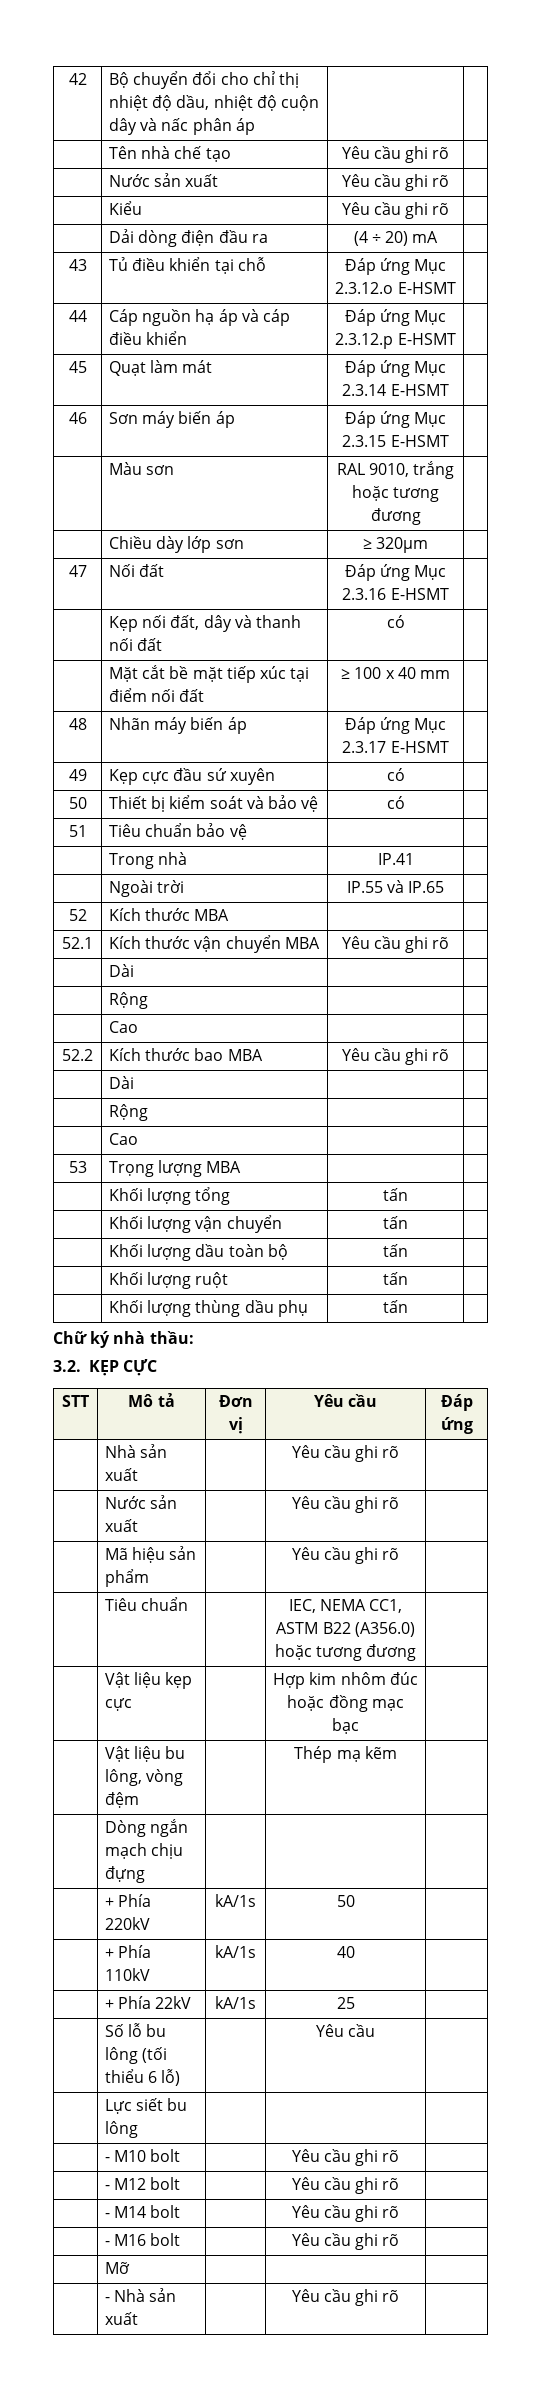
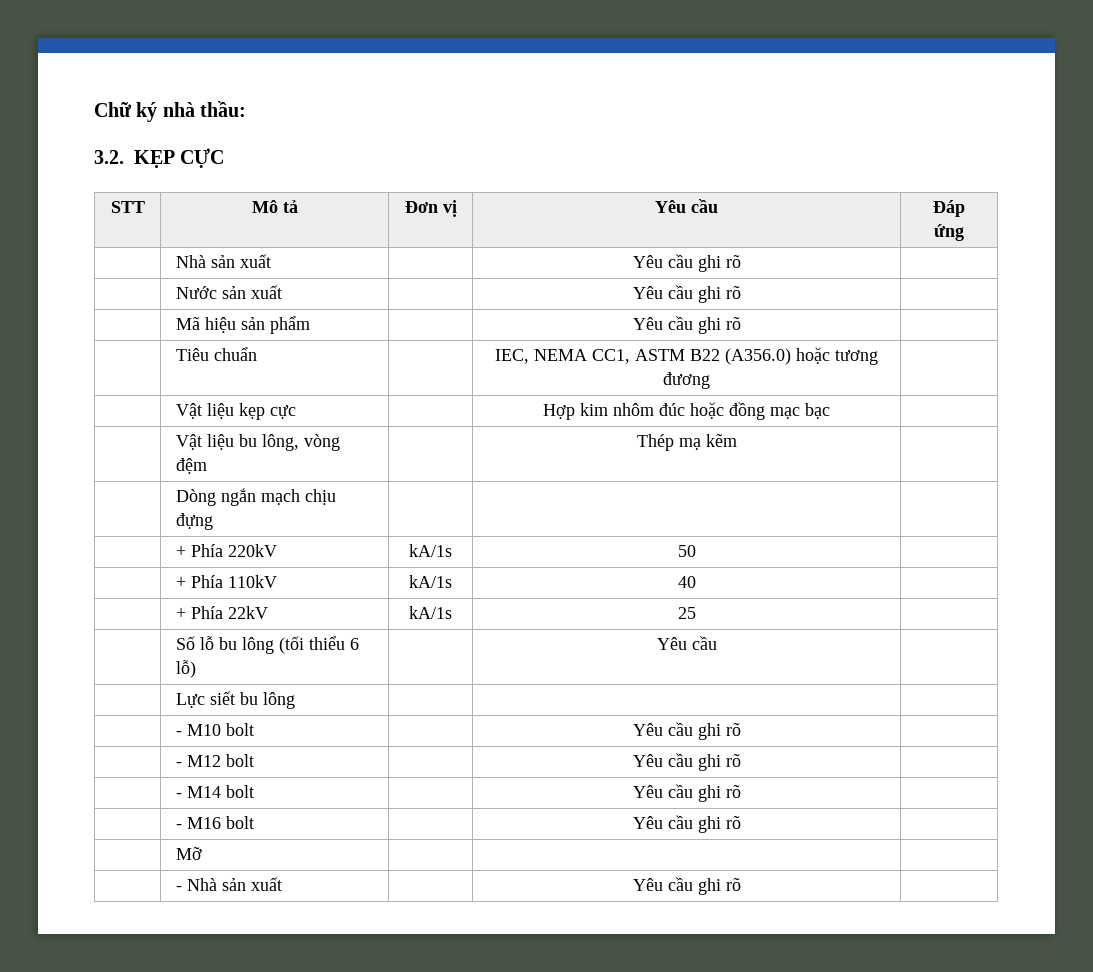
[68,73,87,85] [109,71,300,89] [109,95,320,111] [109,118,255,135] [109,146,231,162] [341,146,450,163] [109,173,219,187] [341,174,450,191] [109,201,143,215] [341,202,450,219] [109,229,268,247] [353,231,439,246] [68,259,87,271] [109,257,266,274] [344,258,447,275] [335,282,456,294] [68,310,87,322] [109,309,291,326] [109,331,188,345] [344,309,447,326] [335,333,456,349] [68,361,87,373] [109,360,213,376] [344,360,447,377] [342,384,449,396] [68,412,87,424] [109,411,235,428] [344,411,447,428] [342,435,449,447] [109,462,175,475] [336,461,455,479] [351,485,440,502] [370,508,421,525] [109,536,244,553] [362,537,429,553] [68,565,87,577] [109,564,165,577] [344,564,447,581] [342,588,449,600] [109,615,302,632] [109,638,163,651] [386,615,405,628] [109,665,310,683] [109,688,205,702] [341,667,450,679] [68,718,87,730] [109,717,247,734] [344,717,447,734] [342,741,449,753] [68,769,87,781] [109,768,275,785] [386,768,405,781] [68,797,87,809] [109,795,319,812] [386,796,405,809] [68,825,87,837] [109,823,247,840] [109,852,188,869] [377,853,414,865] [109,880,185,897] [346,880,445,893] [68,909,87,921] [109,908,230,921] [62,937,93,949] [109,935,320,953] [341,936,450,953] [109,964,135,977] [109,992,149,1009] [109,1021,139,1033] [62,1049,93,1061] [109,1048,263,1061] [341,1048,450,1065] [109,1076,135,1089] [109,1104,149,1121] [109,1133,139,1145] [68,1161,87,1173] [109,1160,242,1177] [109,1187,231,1205] [382,1188,408,1201] [109,1215,282,1233] [382,1216,408,1229] [109,1244,288,1261] [382,1244,408,1257] [109,1272,229,1289] [382,1272,408,1285] [109,1300,308,1317] [382,1300,408,1313] 42 | Bộ chuyển đổi cho chỉ thị nhiệt độ dầu, nhiệt độ cuộn dây và nấc phân áp | | // | Tên nhà chế tạo | Yêu cầu ghi rõ | // | Nước sản xuất | Yêu cầu ghi rõ | // | Kiểu | Yêu cầu ghi rõ | // | Dải dòng điện đầu ra | (4 ÷ 20) mA | // 43 | Tủ điều khiển tại chỗ | Đáp ứng Mục 2.3.12.o E-HSMT | // 44 | Cáp nguồn hạ áp và cáp điều khiển | Đáp ứng Mục 2.3.12.p E-HSMT | // 45 | Quạt làm mát | Đáp ứng Mục 2.3.14 E-HSMT | // 46 | Sơn máy biến áp | Đáp ứng Mục 2.3.15 E-HSMT | // | Màu sơn | RAL 9010, trắng hoặc tương đương | // | Chiều dày lớp sơn | ≥ 320μm | // 47 | Nối đất | Đáp ứng Mục 2.3.16 E-HSMT | // | Kẹp nối đất, dây và thanh nối đất | có | // | Mặt cắt bề mặt tiếp xúc tại điểm nối đất | ≥ 100 x 40 mm | // 48 | Nhãn máy biến áp | Đáp ứng Mục 2.3.17 E-HSMT | // 49 | Kẹp cực đầu sứ xuyên | có | // 50 | Thiết bị kiểm soát và bảo vệ | có | // 51 | Tiêu chuẩn bảo vệ | | // | Trong nhà | IP.41 | // | Ngoài trời | IP.55 và IP.65 | // 52 | Kích thước MBA | | // 52.1 | Kích thước vận chuyển MBA | Yêu cầu ghi rõ | // | Dài | | // | Rộng | | // | Cao | | // 52.2 | Kích thước bao MBA | Yêu cầu ghi rõ | // | Dài | | // | Rộng | | // | Cao | | // 53 | Trọng lượng MBA | | // | Khối lượng tổng | tấn | // | Khối lượng vận chuyển | tấn | // | Khối lượng dầu toàn bộ | tấn | // | Khối lượng ruột | tấn | // | Khối lượng thùng dầu phụ | tấn | // -> (94, 109) none

